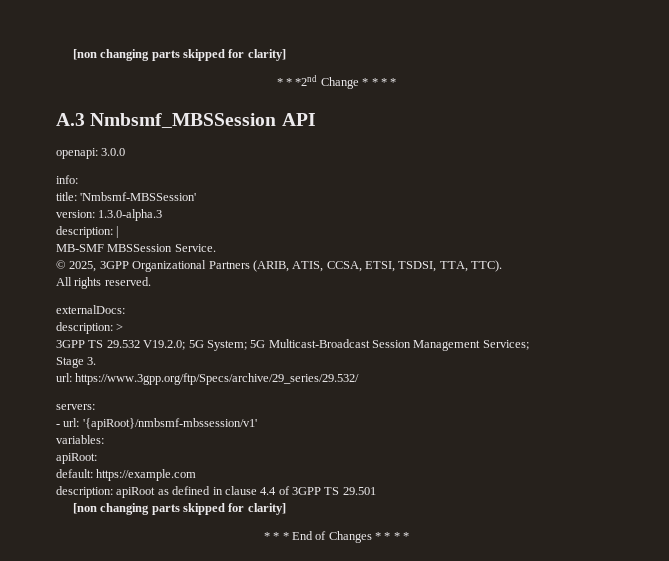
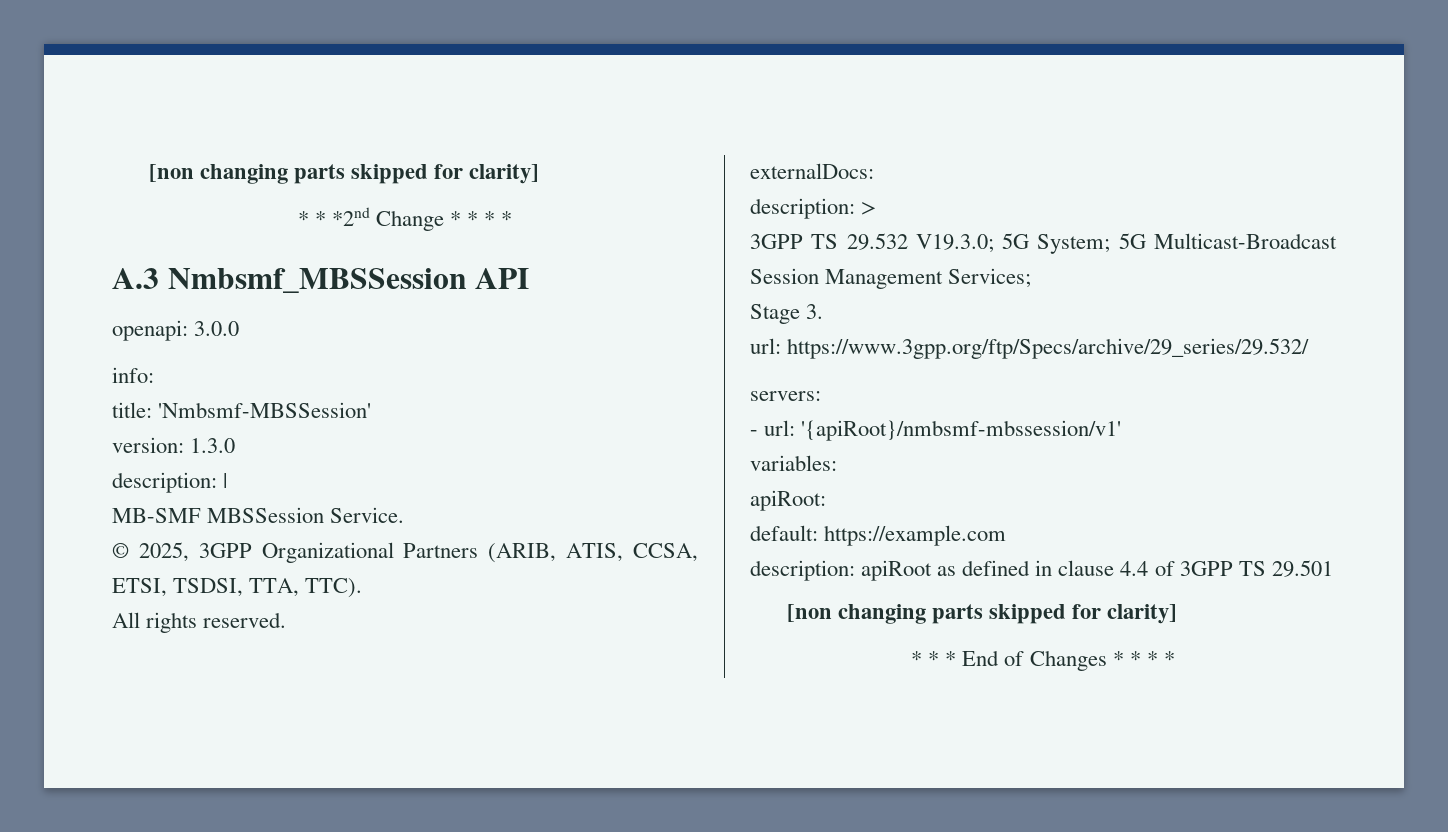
[98,209,163,221] 1.3.0-alpha.3 -> [190,438,236,453] 1.3.0
[143,340,186,350] V19.2.0; -> [915,234,994,253] V19.3.0;

